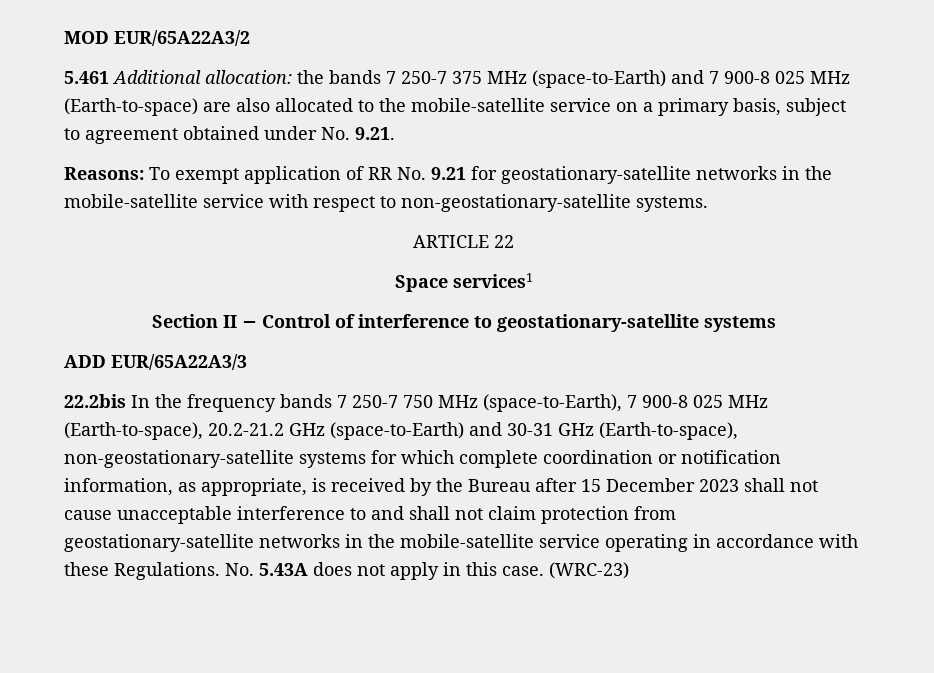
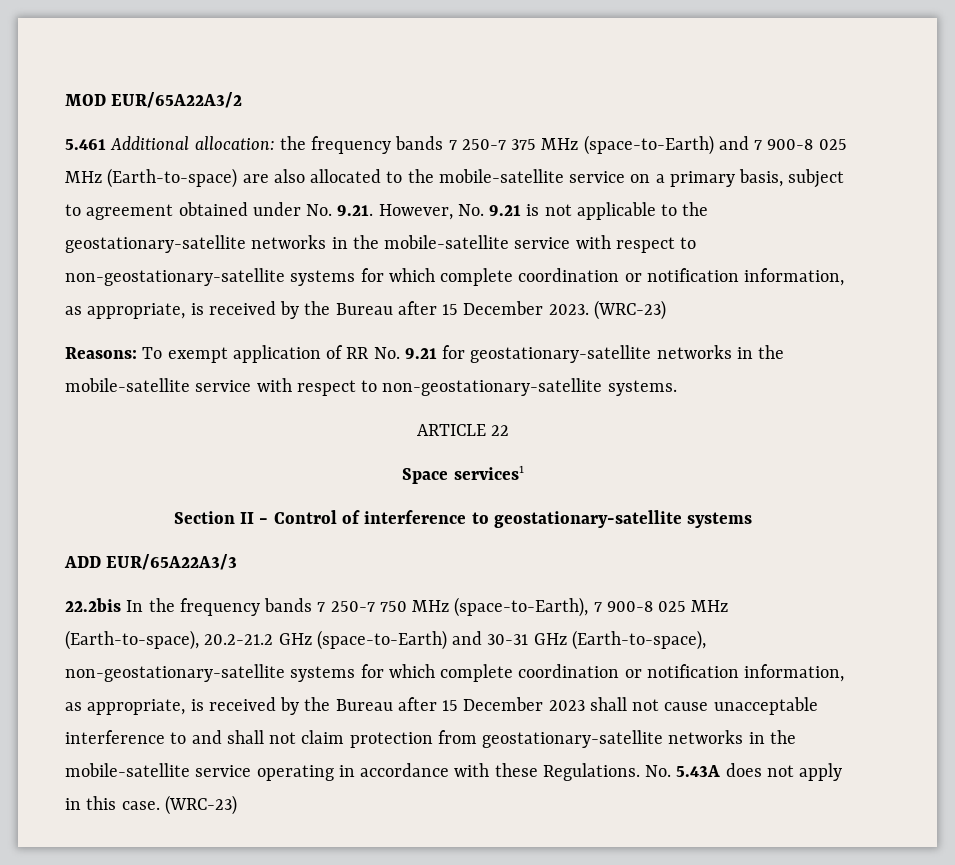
(324, 77) none -> [311,136,392,154] frequency
(395, 133) none -> [378,202,709,220] [65,235,697,253] [65,268,845,286] [65,300,666,320] However, No. 9.21 is not applicable to the geostationary-satellite networks in the mobile-satellite service with respect to non-geostationary-satellite systems for which complete coordination or notification information, as appropriate, is received by the Bureau after 15 December 2023. (WRC-23)

